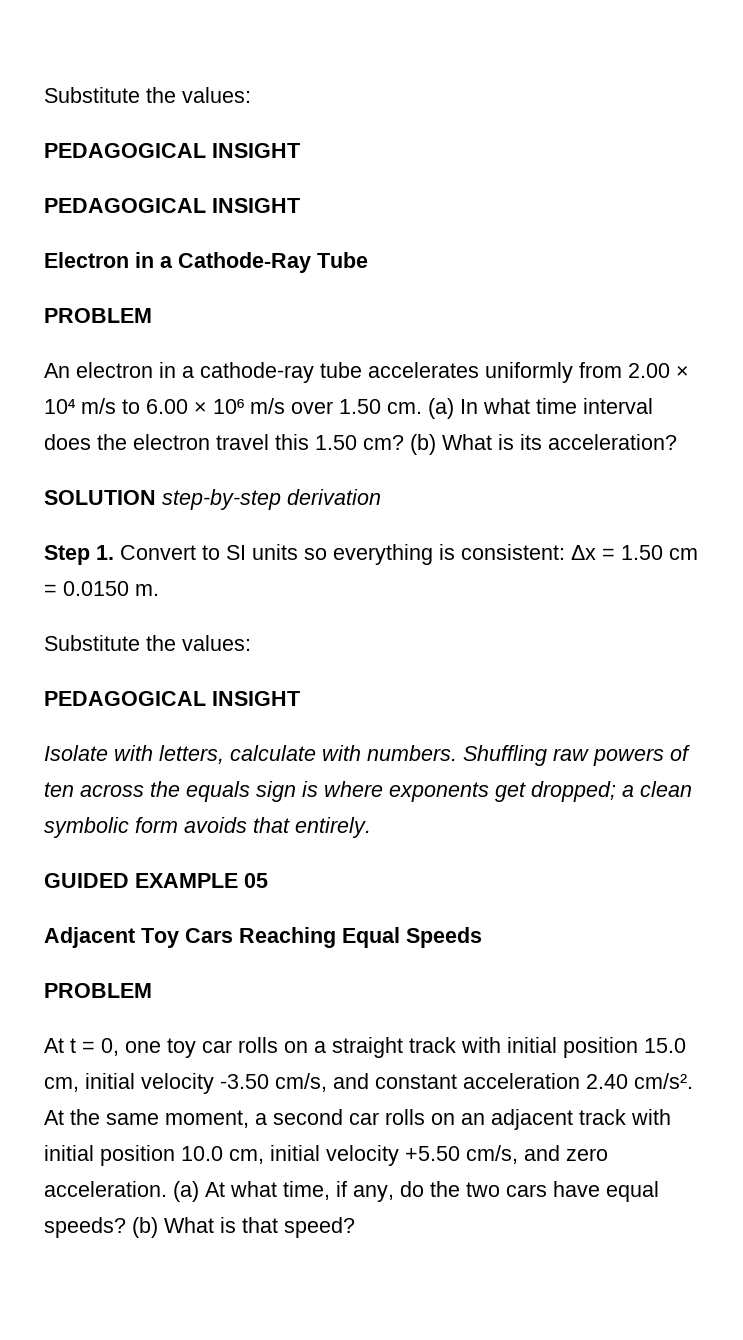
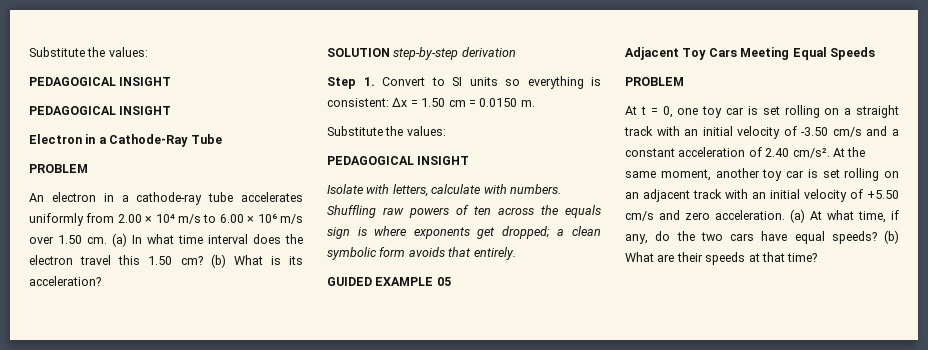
[239,927,336,948] Reaching -> [740,47,790,60] Meeting
[238,1037,278,1053] rolls -> [747,105,820,118] is set rolling
[507,1037,686,1058] [44,1073,369,1094] initial position 15.0 cm, initial velocity -3.50 cm/s, and -> [684,126,899,139] an initial velocity of -3.50 cm/s and a
(580, 1081) none -> [748,147,762,157] of
[255,1109,425,1125] a second car rolls -> [715,168,880,181] another toy car is set rolling
[44,1145,518,1166] initial position 10.0 cm, initial velocity +5.50 cm/s, -> [752,189,899,202] [625,211,654,221] an initial velocity of +5.50 cm/s
[220,1217,355,1238] is that speed? -> [657,252,818,265] are their speeds at that time?

